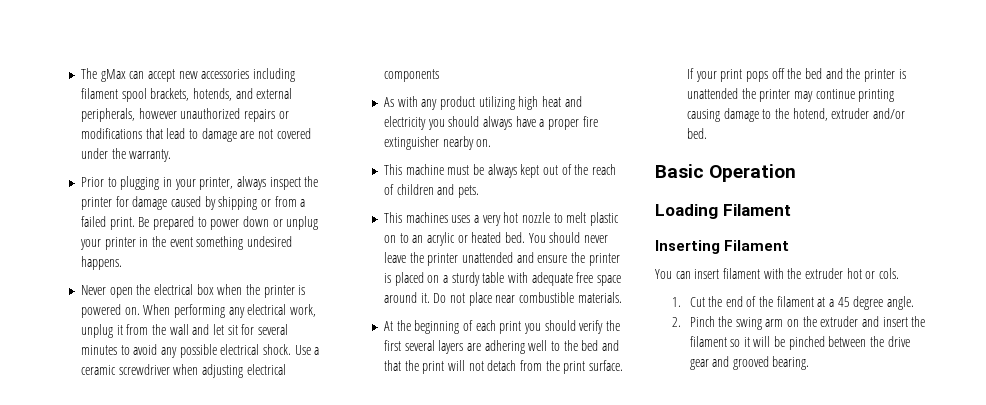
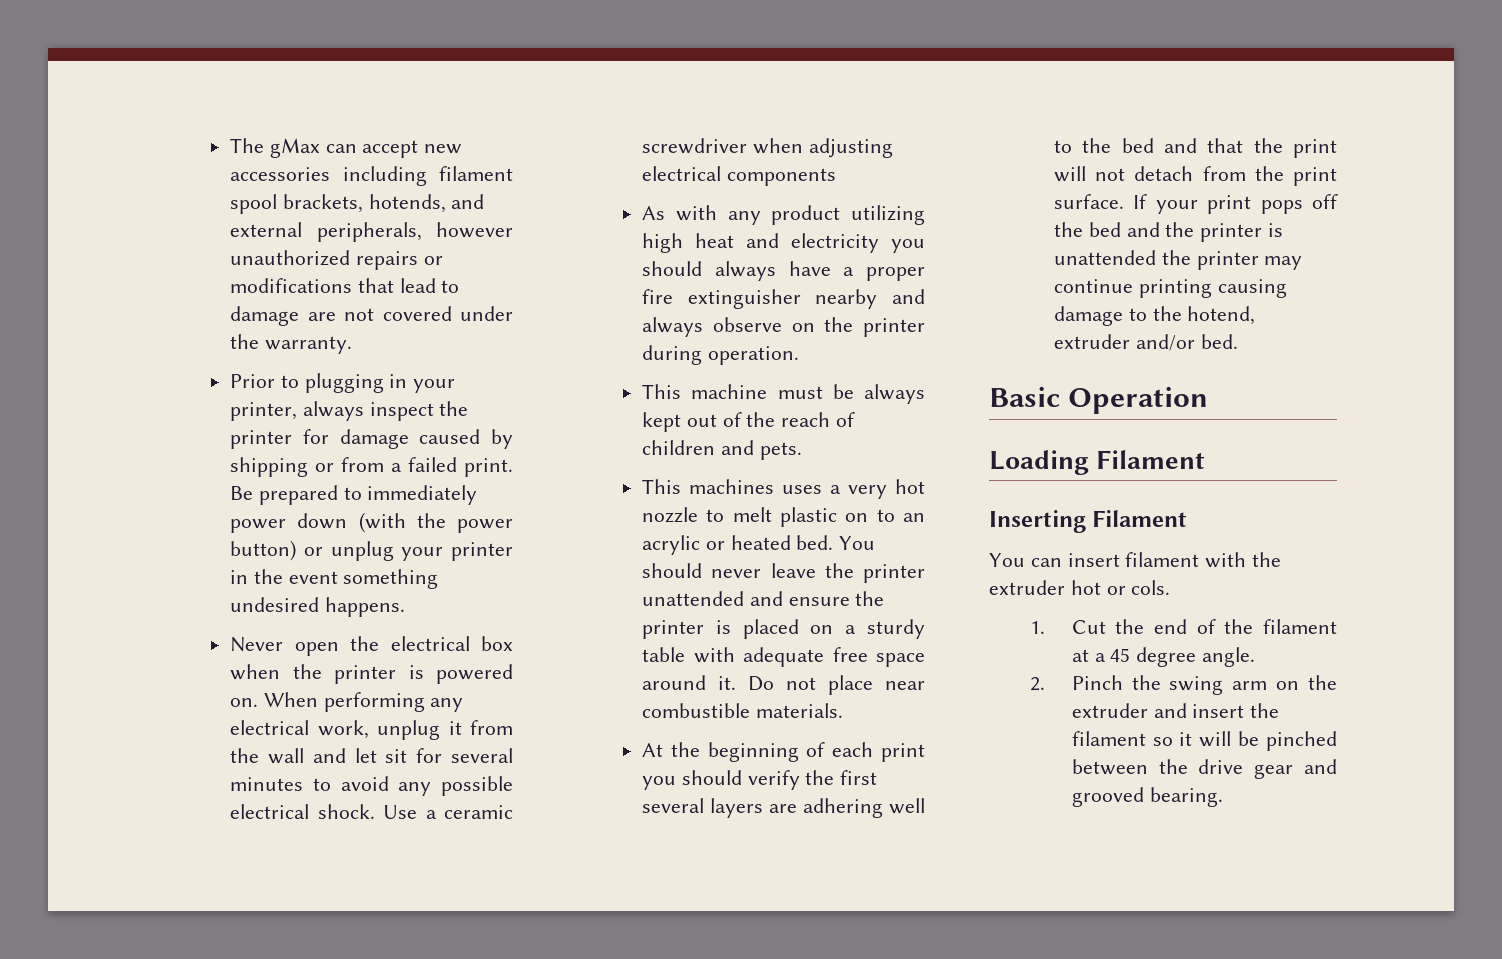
(207, 222) none -> [367,485,478,505] immediately
(269, 221) none -> [358,512,513,533] [230,540,297,561] (with the power button)
[476,139,492,147] on. -> [892,289,925,304] [642,317,925,337] [642,345,799,365] and always observe on the printer during operation.

